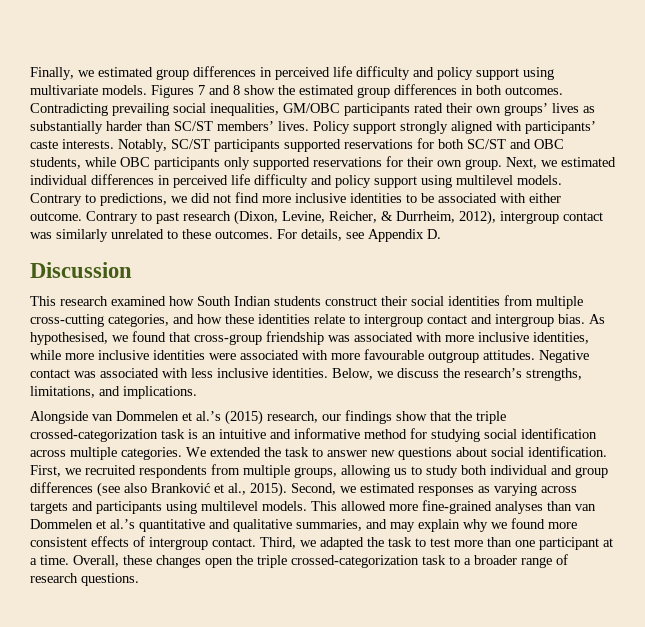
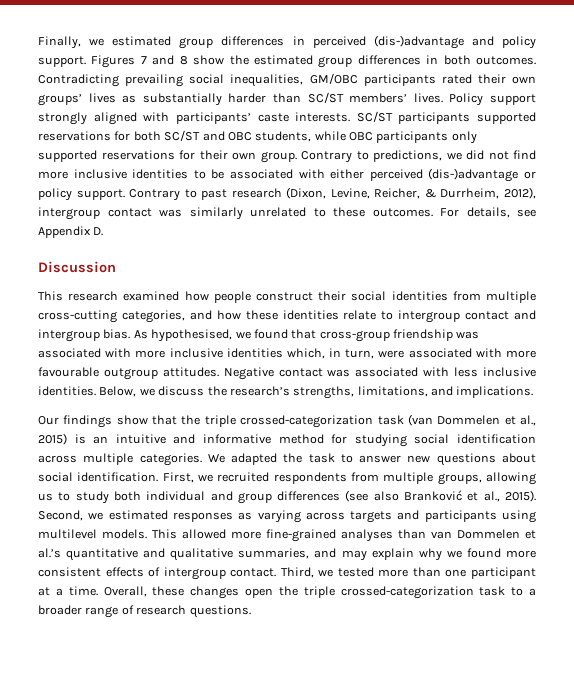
[333,66,554,80] [30,85,147,95] life difficulty and policy support using multivariate models. -> [373,35,536,49] [38,56,86,67] (dis-)advantage and policy support.
[118,139,167,152] Notably, -> (351, 117) none
[506,157,616,169] [30,174,562,188] Next, we estimated individual differences in perceived life difficulty and policy support using multilevel models. -> (297, 157) none
[30,212,82,221] outcome. -> [369,168,536,182] [38,188,125,201] perceived (dis-)advantage or policy support.
[197,296,321,306] South Indian students -> [213,291,251,303] people
[533,332,589,344] [30,350,205,360] identities, while more inclusive identities -> [226,348,375,359] identities which, in turn,
[30,410,341,425] Alongside van Dommelen et al.’s (2015) research, our -> [38,416,59,425] Our
(185, 434) none -> [407,414,536,426] [38,433,67,445] (van Dommelen et al., 2015)
[210,447,261,457] extended -> [231,453,278,465] adapted
[320,537,450,550] adapted the task to test -> [337,567,374,577] tested

